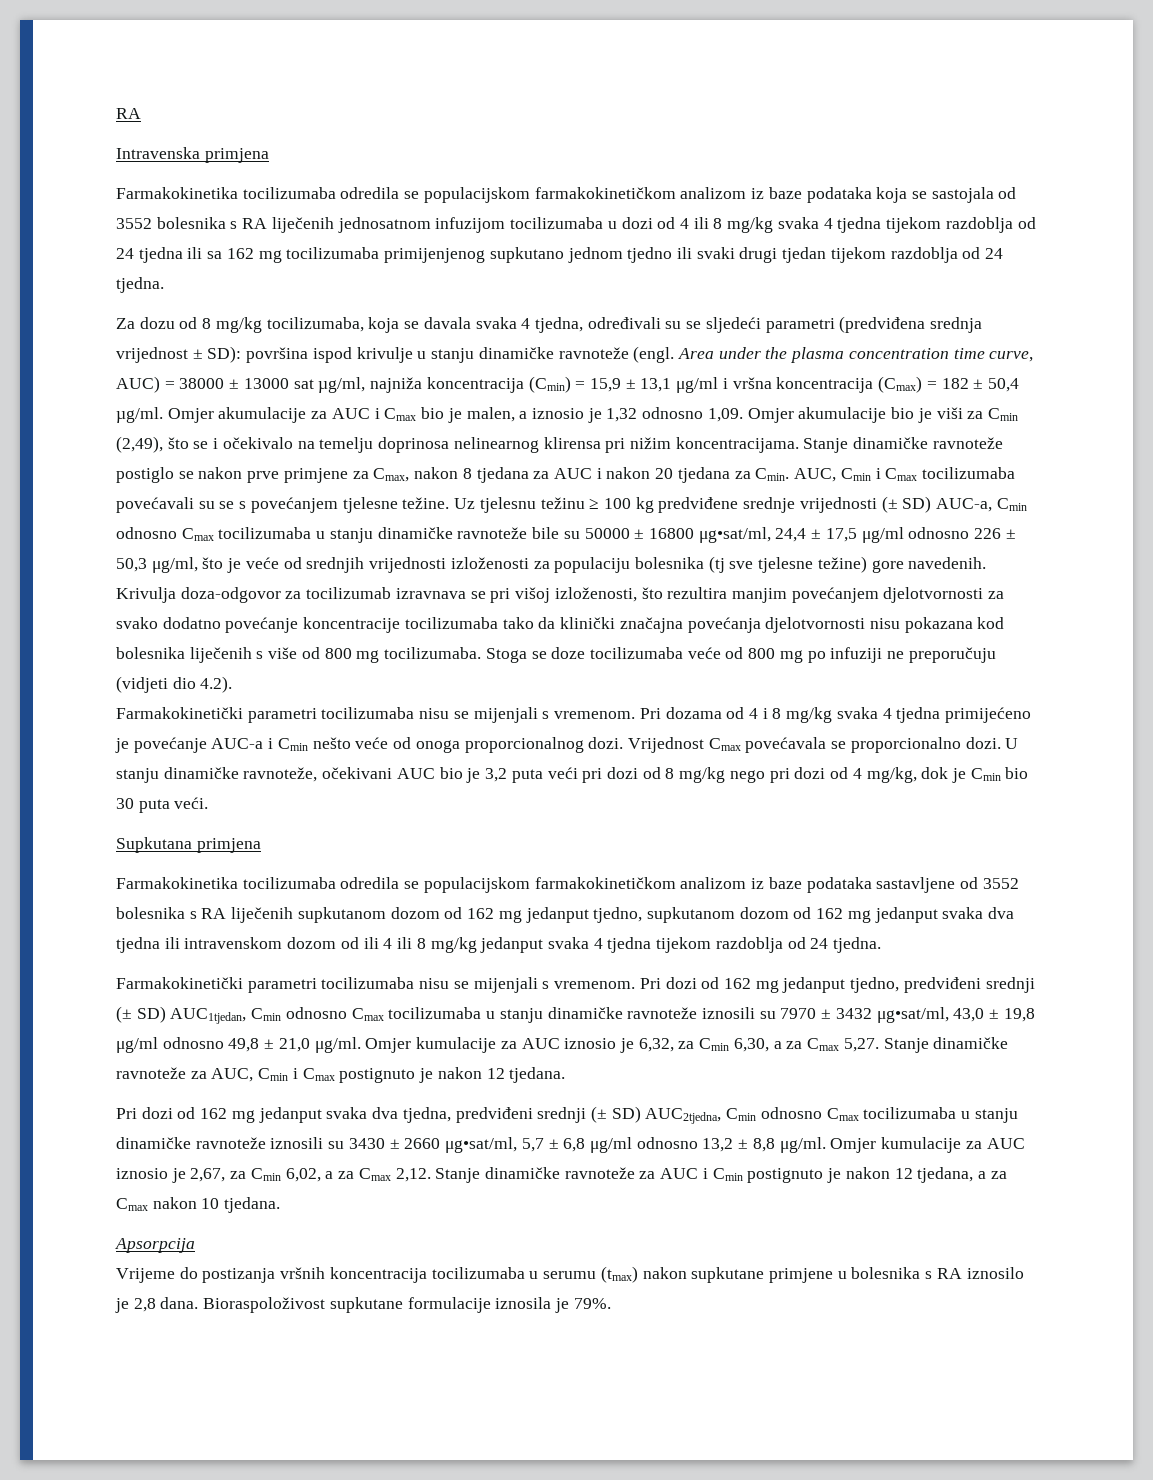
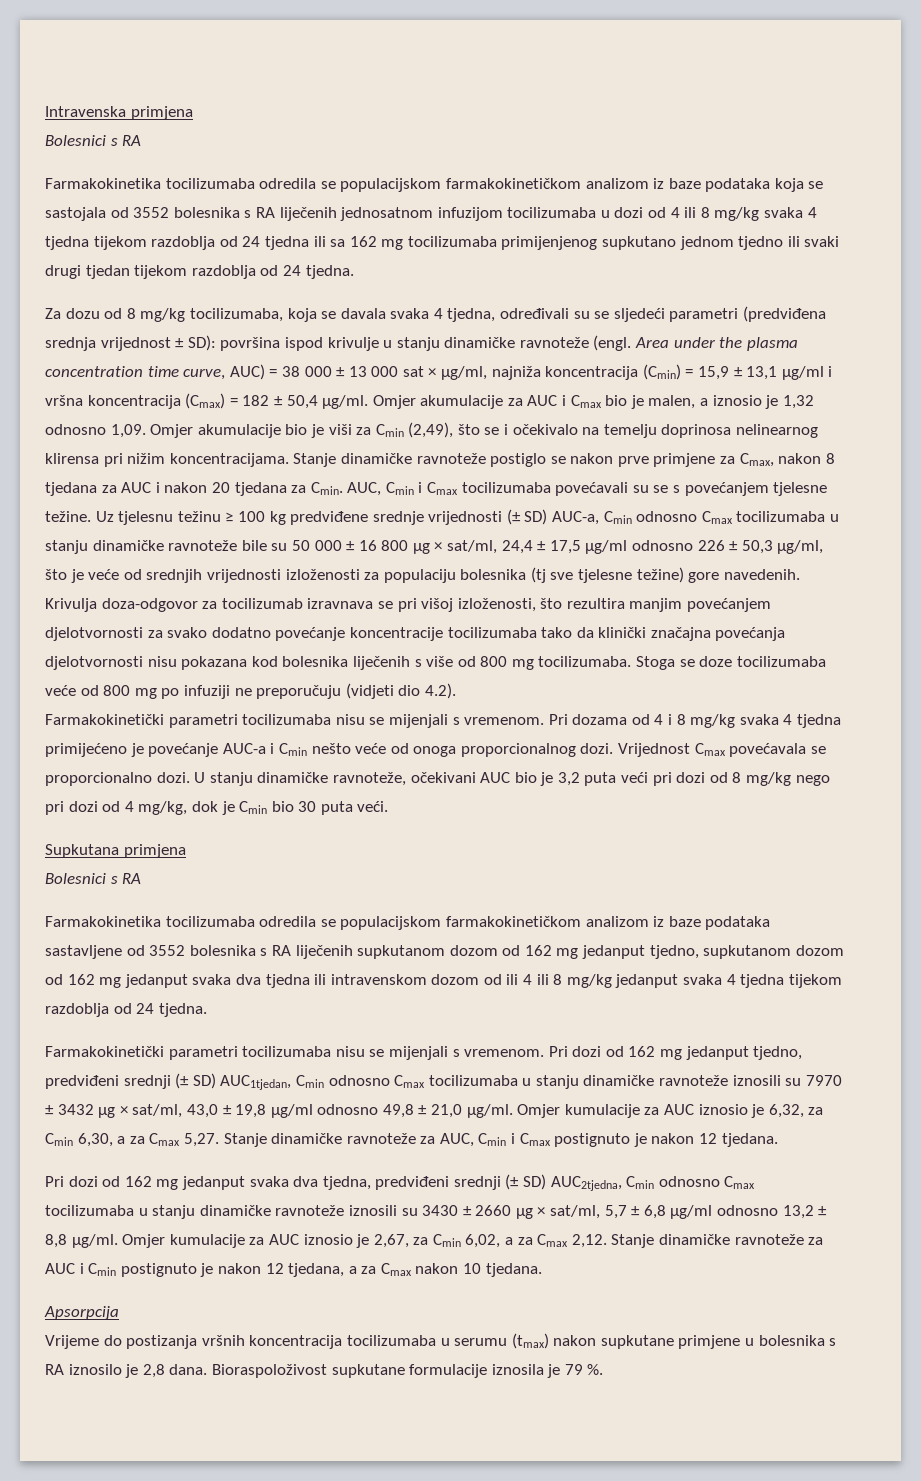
[116,108,141,119] RA // -> (45, 111) none
(269, 155) none -> [45,135,142,146] // Bolesnici s RA
[179,378,314,389] 38000 ± 13000 sat -> [281,366,437,377] 38 000 ± 13 000 sat ×
[584,527,771,543] 50000 ± 16800 μg•sat/ml, -> [291,540,498,554] 50 000 ± 16 800 μg × sat/ml,
(261, 845) none -> [45,873,142,884] // Bolesnici s RA
[876,1007,949,1023] μg•sat/ml, -> [98,1104,183,1118] μg × sat/ml,
[445,1137,518,1153] μg•sat/ml, -> [515,1205,601,1219] μg × sat/ml,
[573,1298,611,1309] 79%. -> [564,1364,604,1375] 79 %.

